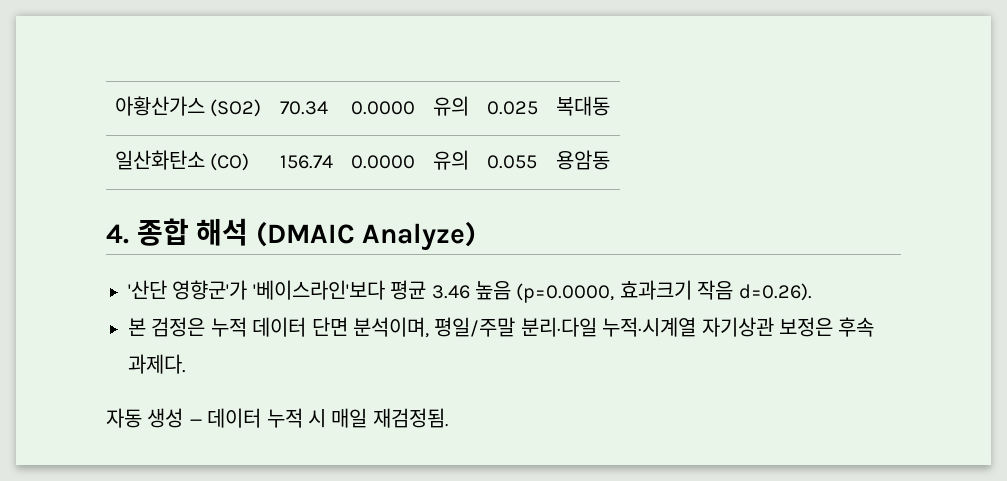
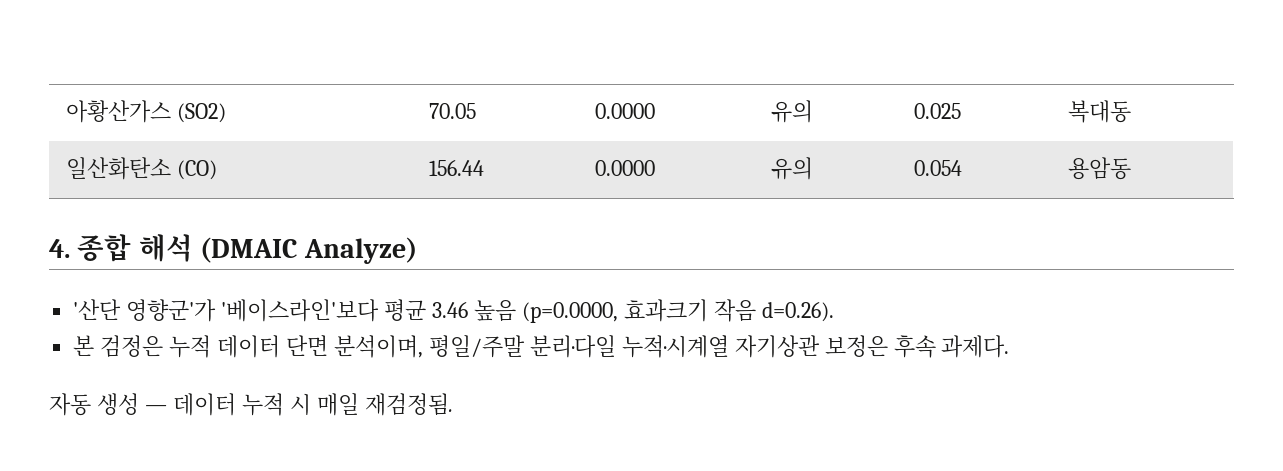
[279,101,328,115] 70.34 -> [429,103,477,119] 70.05
[279,155,333,169] [350,155,415,169] [432,150,469,170] [486,155,537,169] 156.74 | 0.0000 | 유의 | 0.055 -> [429,160,485,176] [595,160,656,176] [771,157,814,180] [914,160,963,176] 156.44 | 0.0000 | 유의 | 0.054

